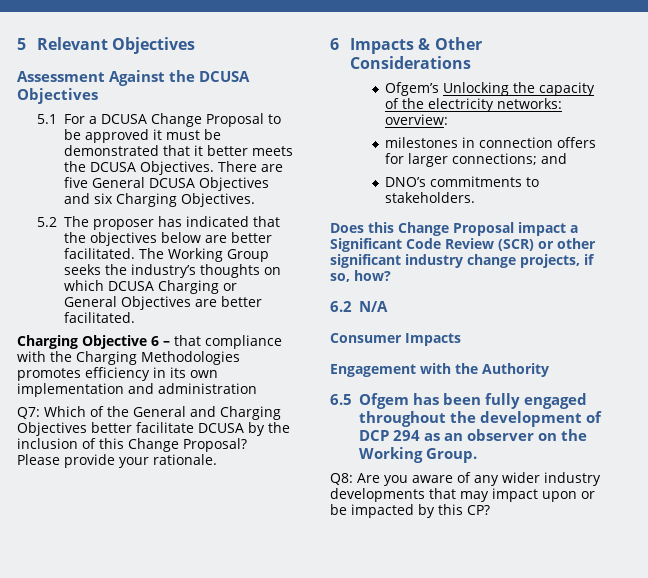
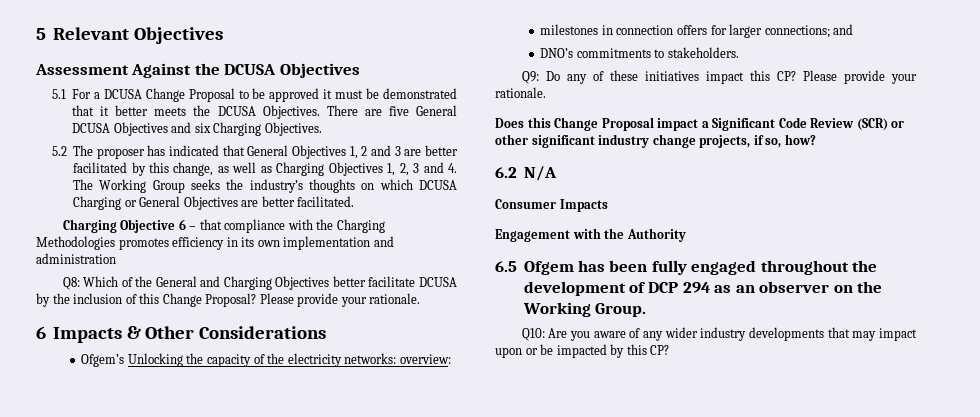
[63,232,272,246] [63,248,135,259] the objectives below are better facilitated. -> [247,145,458,159] [73,162,457,176] General Objectives 1, 2 and 3 are better facilitated by this change, as well as Charging Objectives 1, 2, 3 and 4.
[17,407,40,419] Q7: -> [62,277,80,290] Q8:
(476, 197) none -> [521,70,917,84] [495,87,546,98] // Q9: Do any of these initiatives impact this CP? Please provide your rationale.
[330,473,353,485] Q8: -> [521,328,545,341] Q10:

